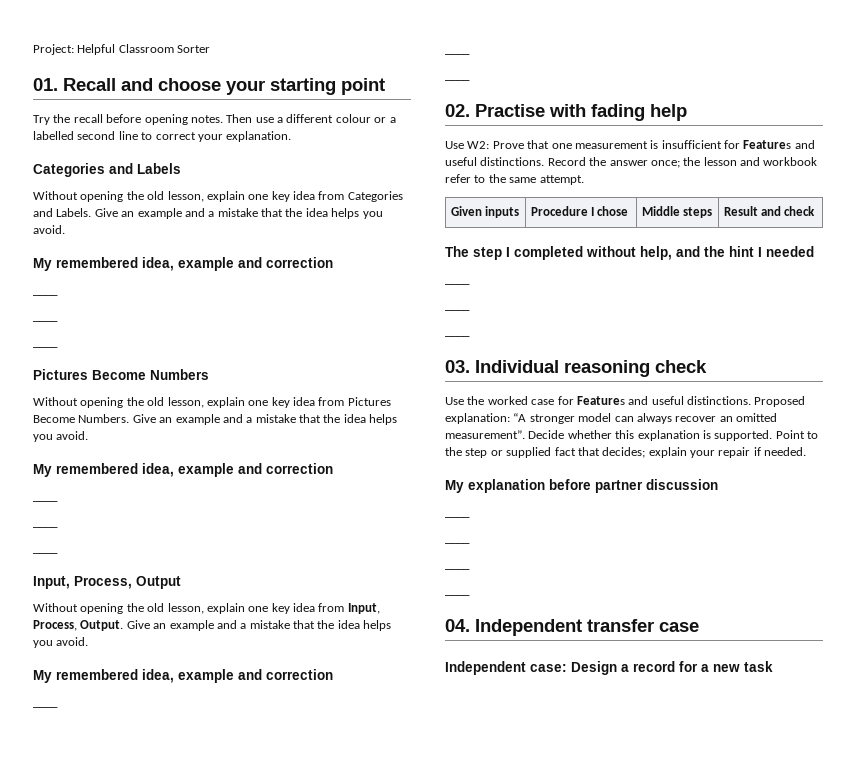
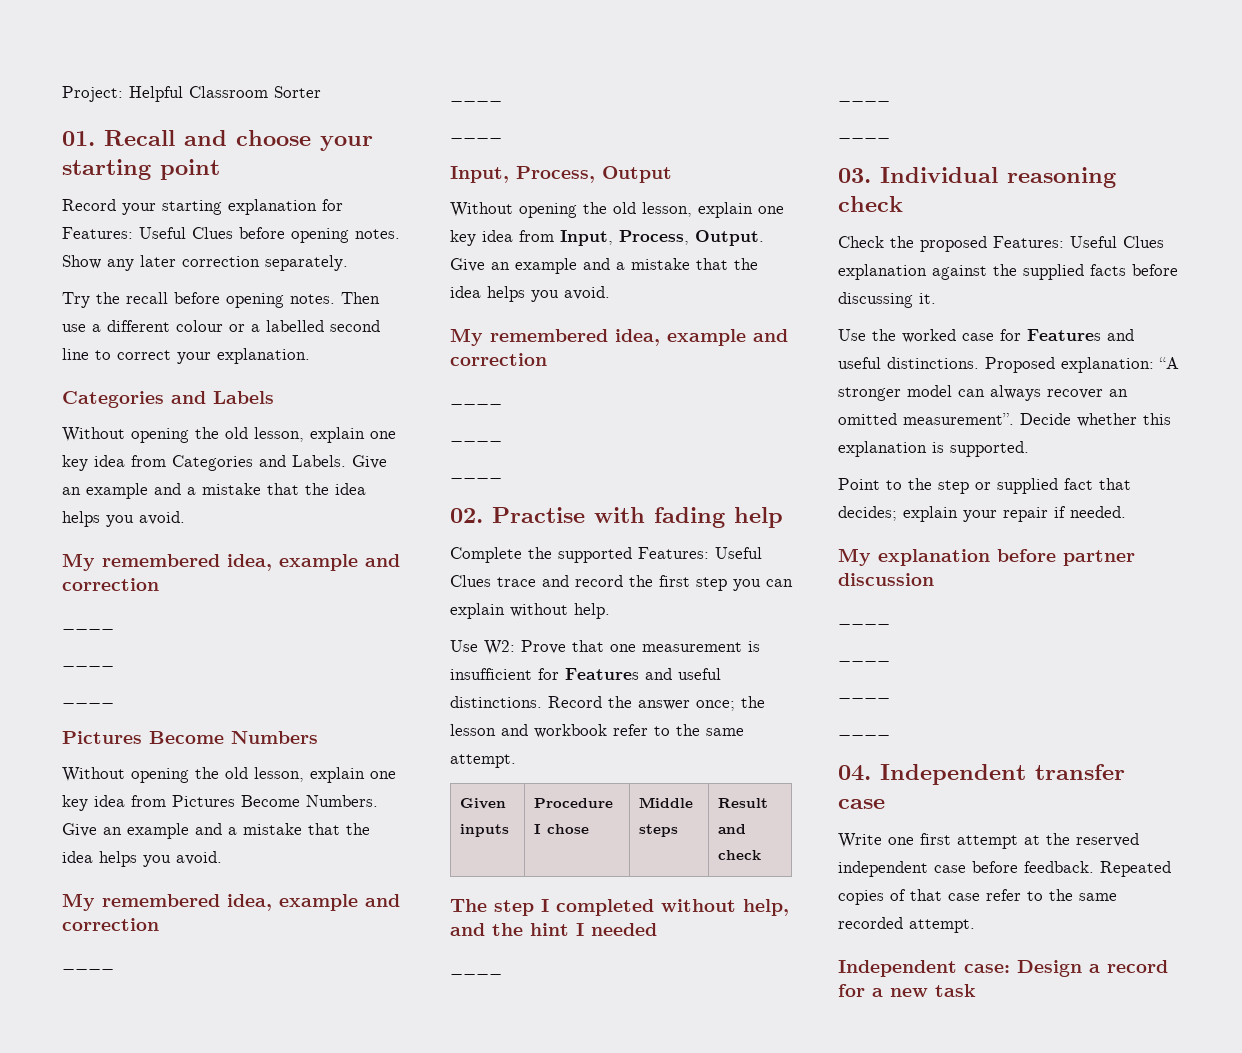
(385, 86) none -> [62,199,343,215] [62,227,400,243] [62,255,348,271] // Record your starting explanation for Features: Useful Clues before opening notes. Show any later correction separately.
(687, 112) none -> [450,547,762,563] [450,575,793,591] [450,603,610,619] // Complete the supported Features: Useful Clues trace and record the first step you can explain without help.
(707, 366) none -> [838,236,1164,252] [838,264,1178,280] [838,292,936,308] // Check the proposed Features: Useful Clues explanation against the supplied facts before discussing it.
(773, 435) none -> (1029, 449) //
(699, 627) none -> [838,833,1139,849] [838,861,1171,877] [838,889,1117,905] [838,917,975,933] // Write one first attempt at the reserved independent case before feedback. Repeated copies of that case refer to the same recorded attempt.

